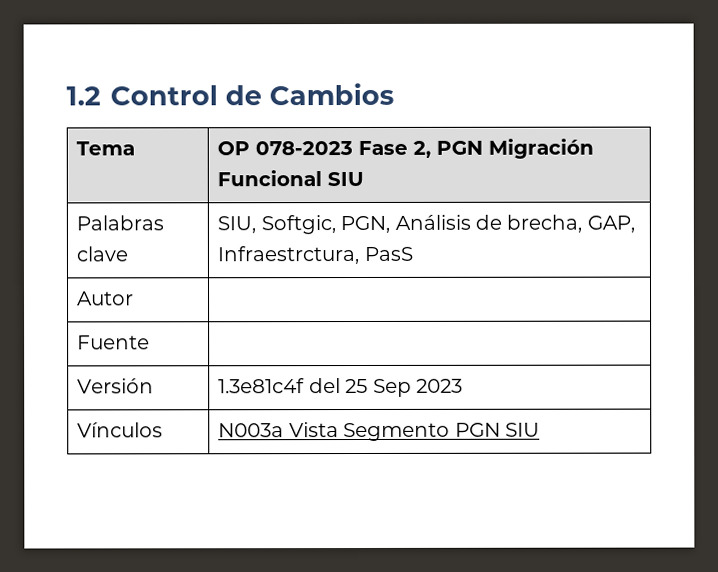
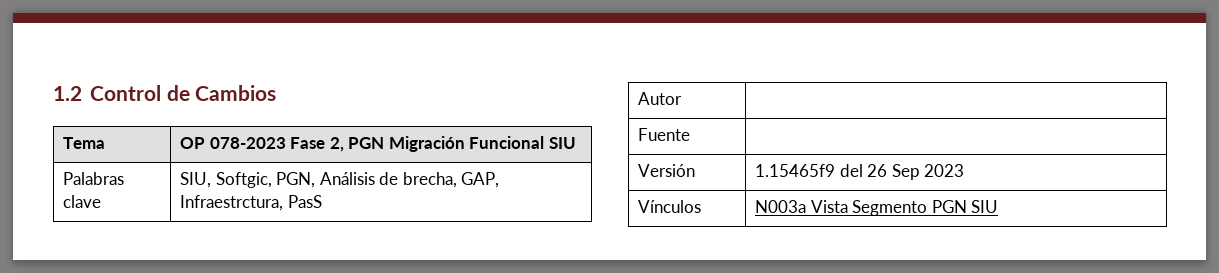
[218,378,369,394] 1.3e81c4f del 25 -> [755,164,888,177] 1.15465f9 del 26

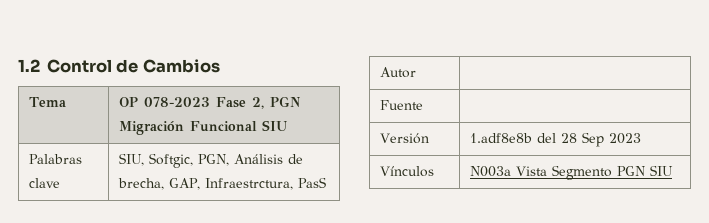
[755,164,888,177] 1.15465f9 del 26 -> [470,133,578,143] 1.adf8e8b del 28

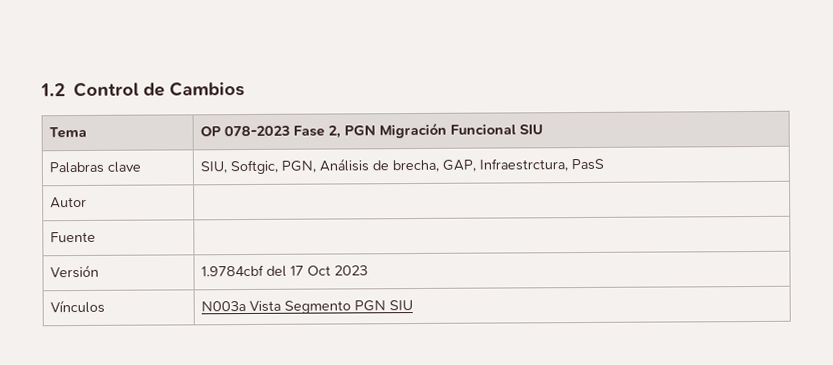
[470,132,605,147] 1.adf8e8b del 28 Sep -> [200,264,331,277] 1.9784cbf del 17 Oct

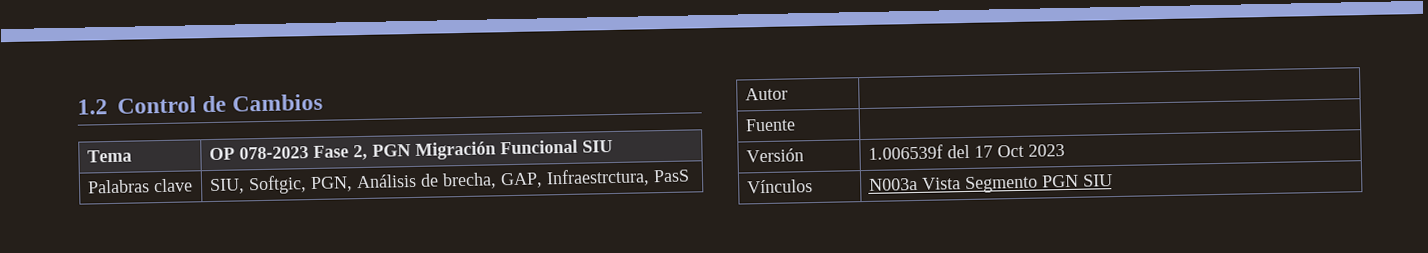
[200,264,264,277] 1.9784cbf -> [867,144,943,160] 1.006539f

